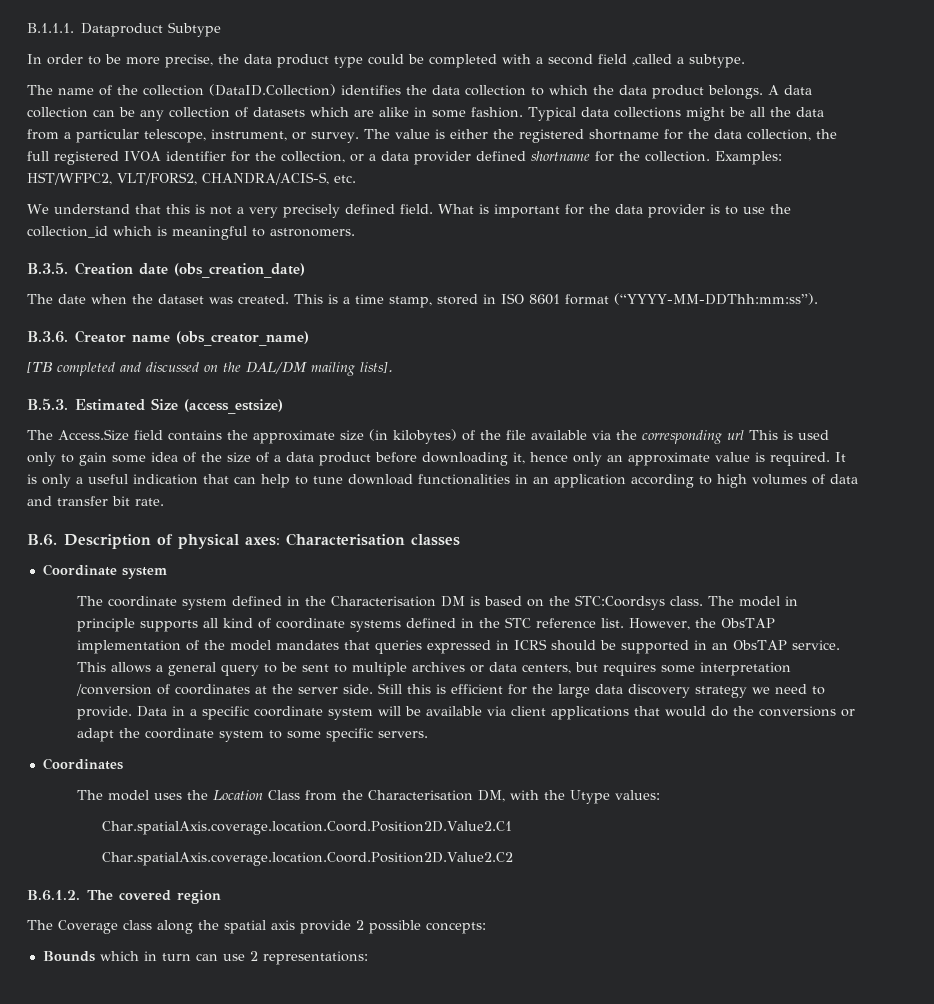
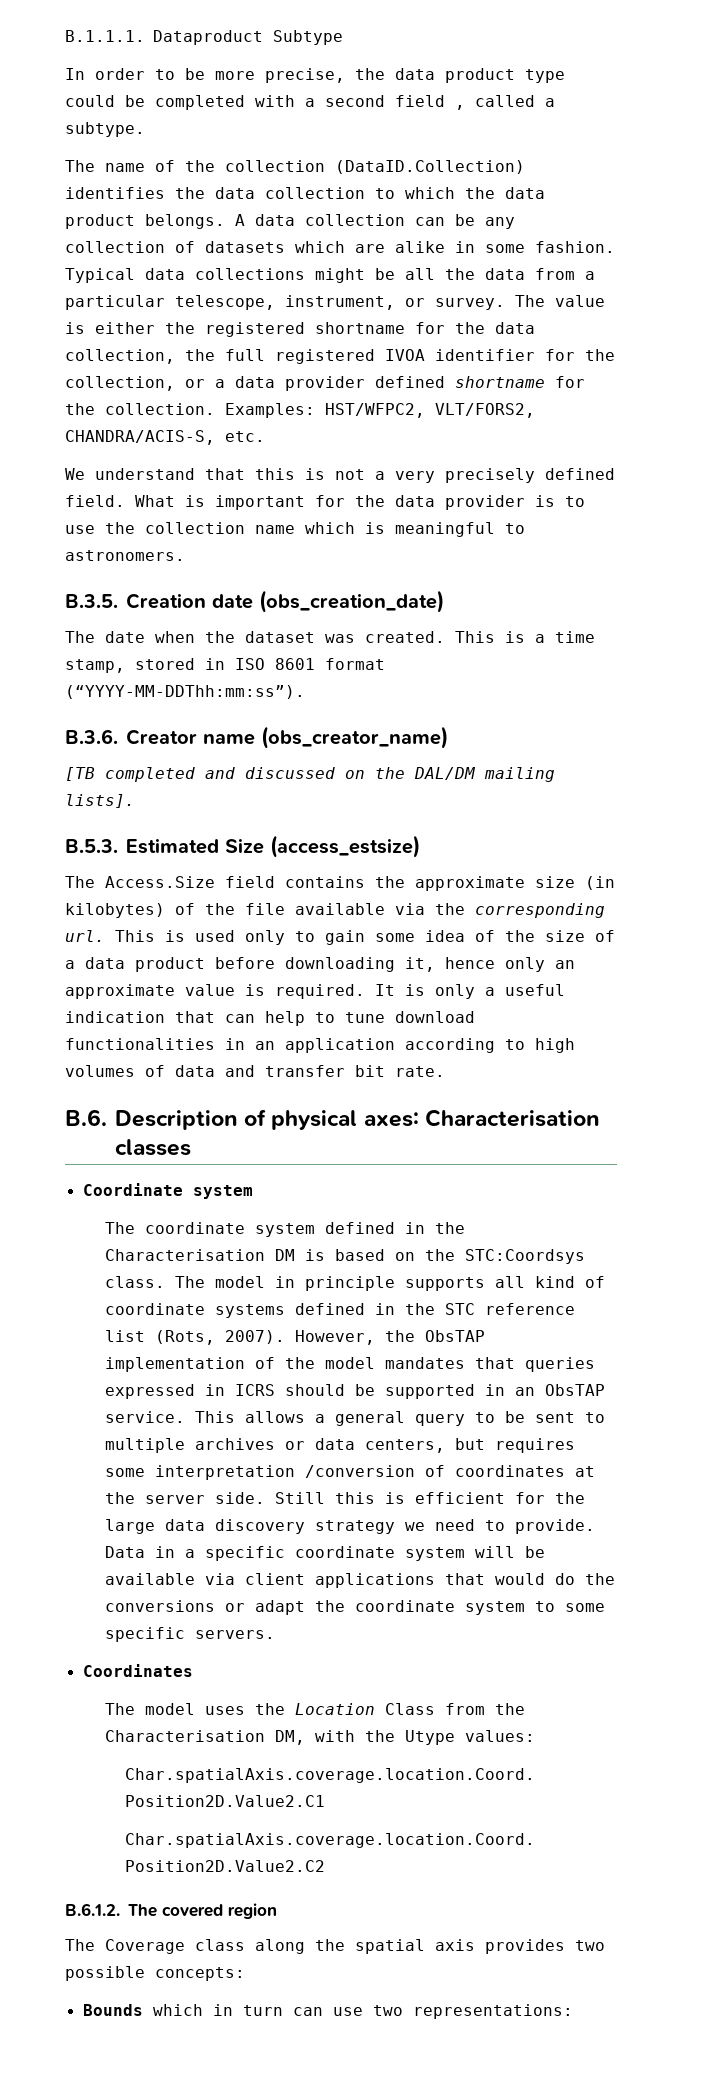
[632,54,672,66] ,called -> [455,95,535,110] , called
[27,226,108,238] collection_id -> [145,522,295,534] collection name
[727,430,744,440] url -> [65,930,105,942] url.
[601,618,625,628] list. -> [105,1330,286,1345] list (Rots, 2007).
[300,920,364,934] provide 2 -> [485,1939,605,1954] provides two
[249,951,258,961] 2 -> [372,2005,403,2016] two

